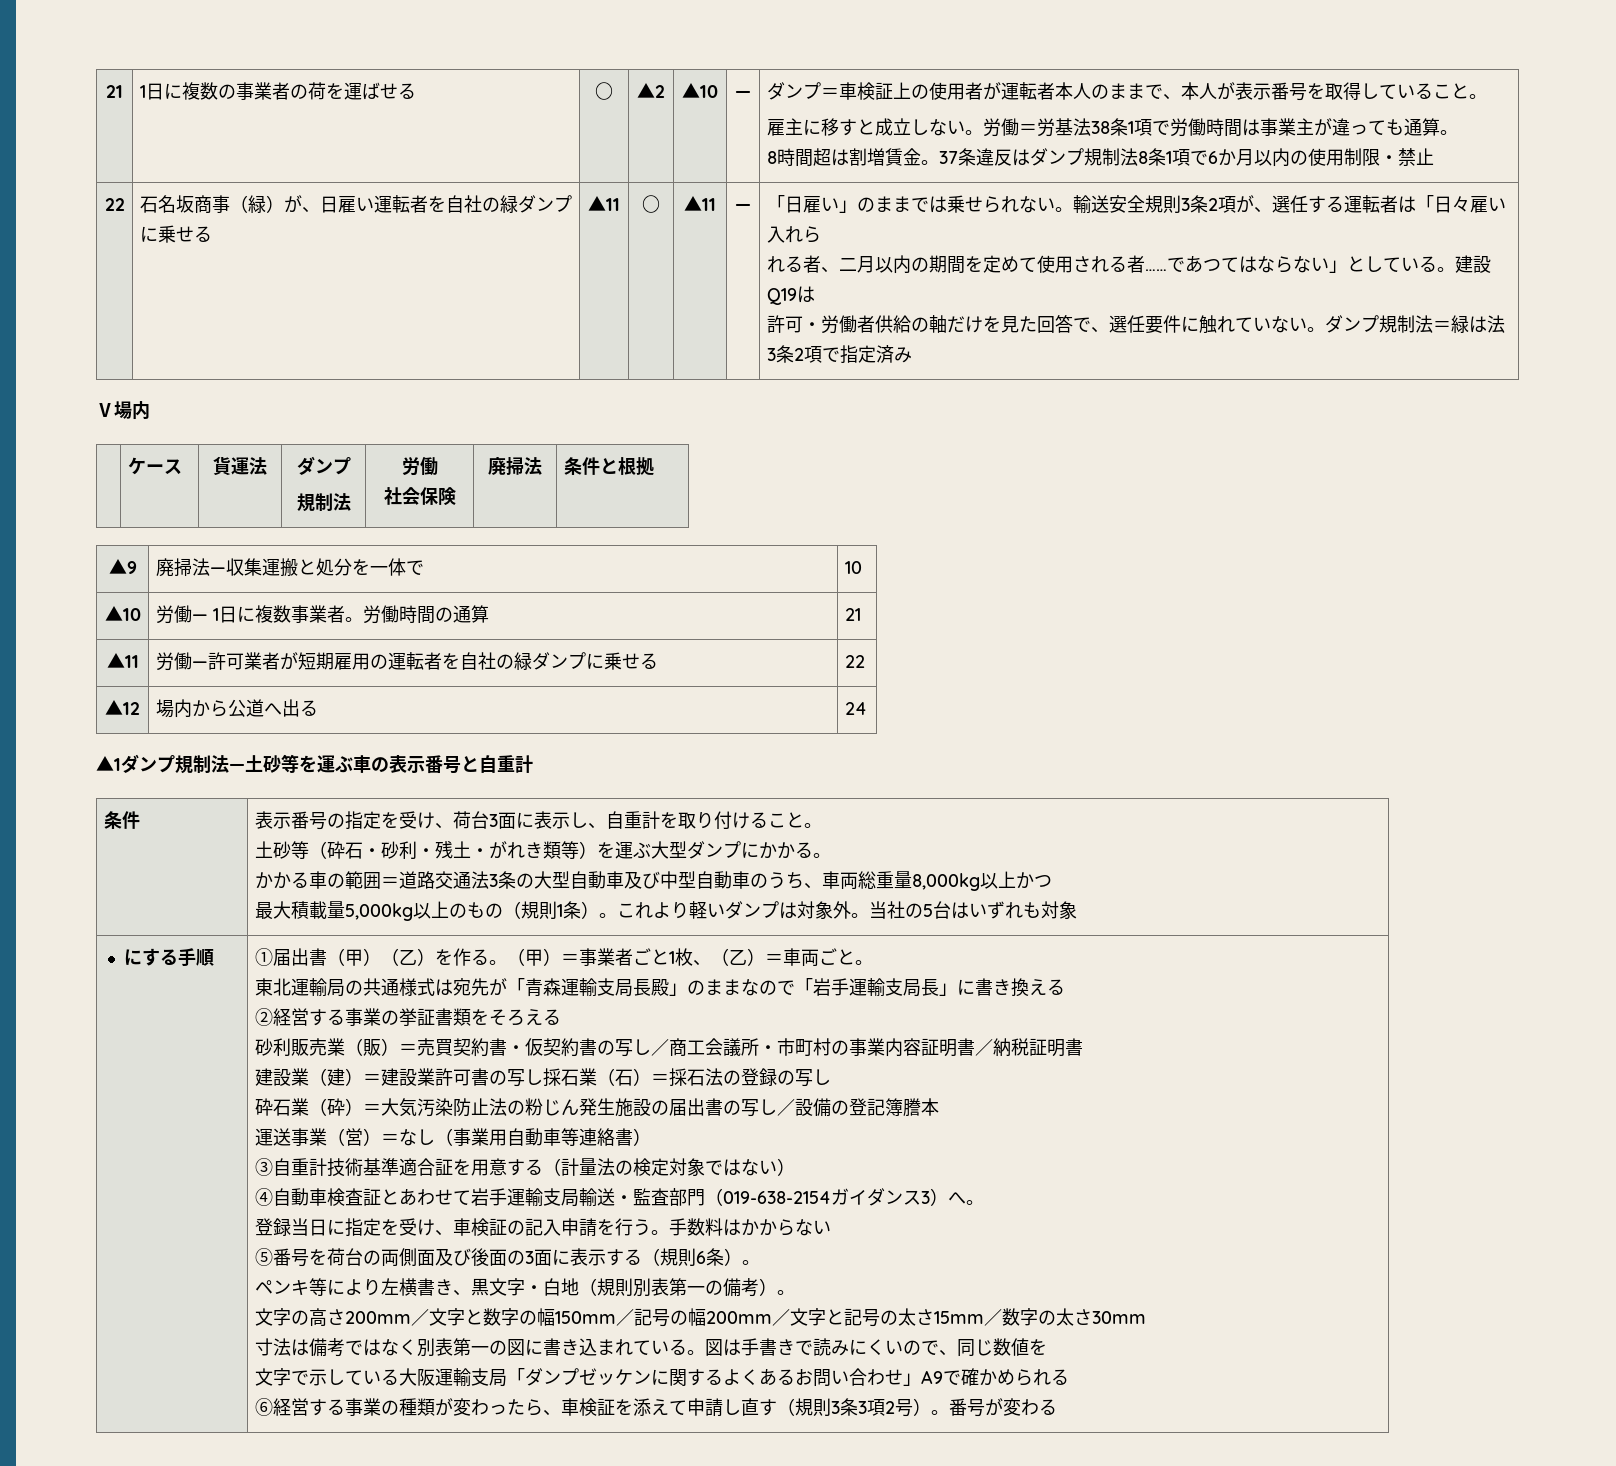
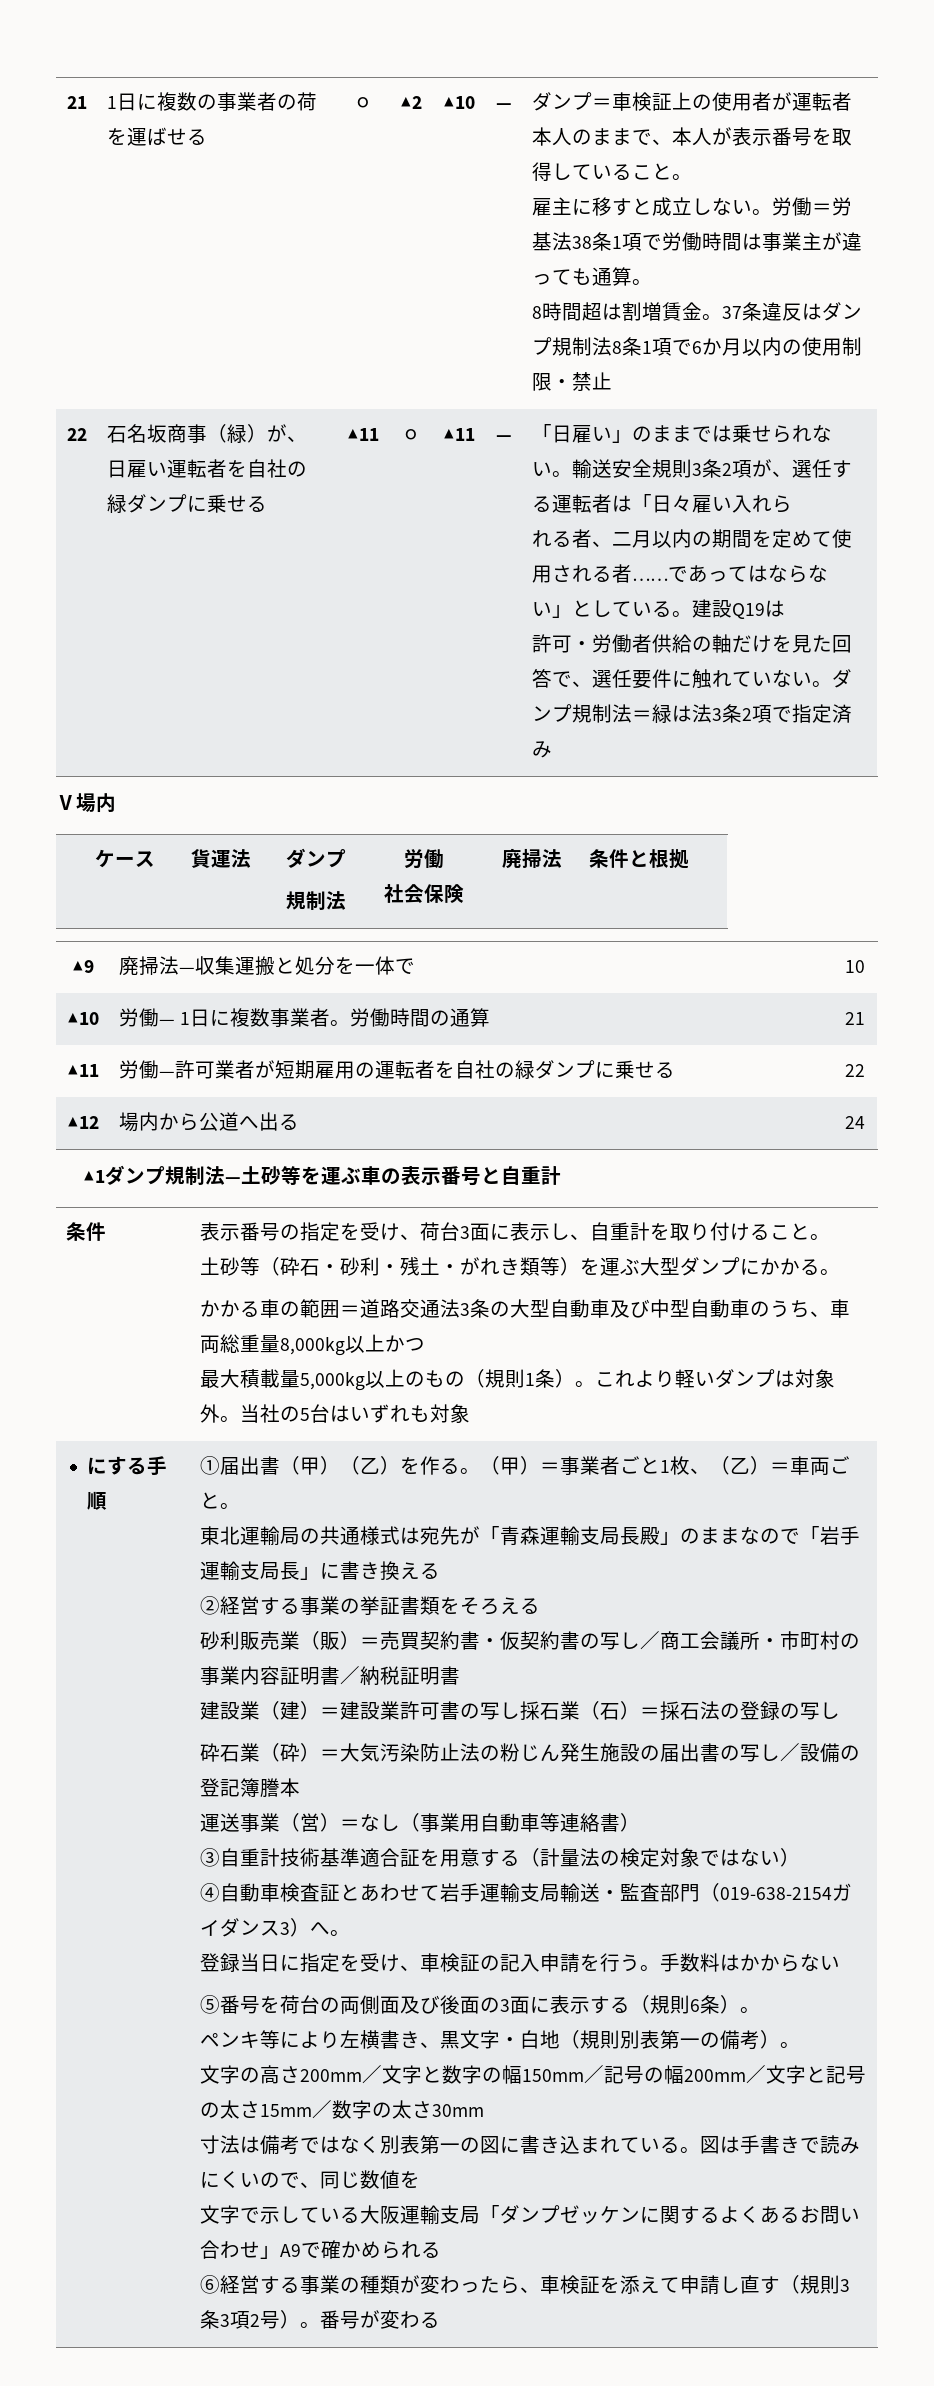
[1202,259,1221,271] つ -> [708,571,729,582] っ

